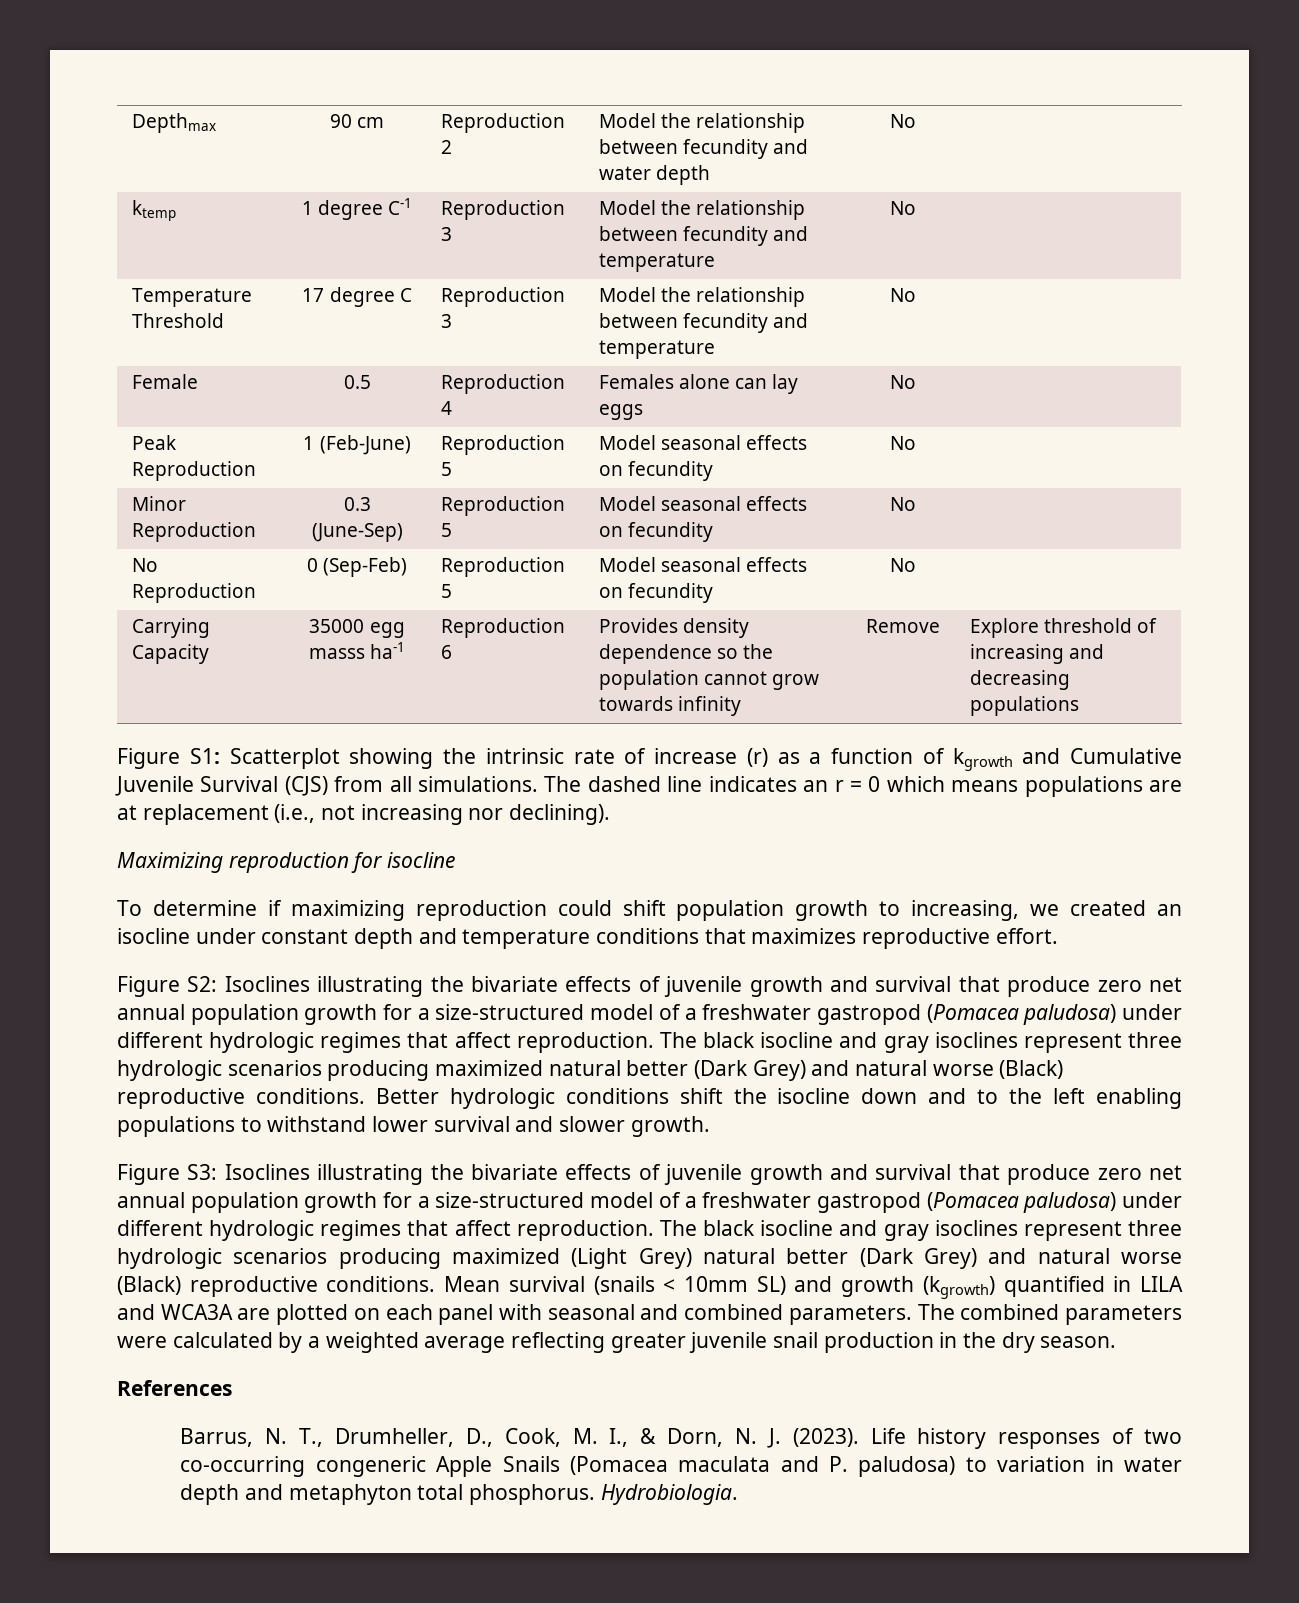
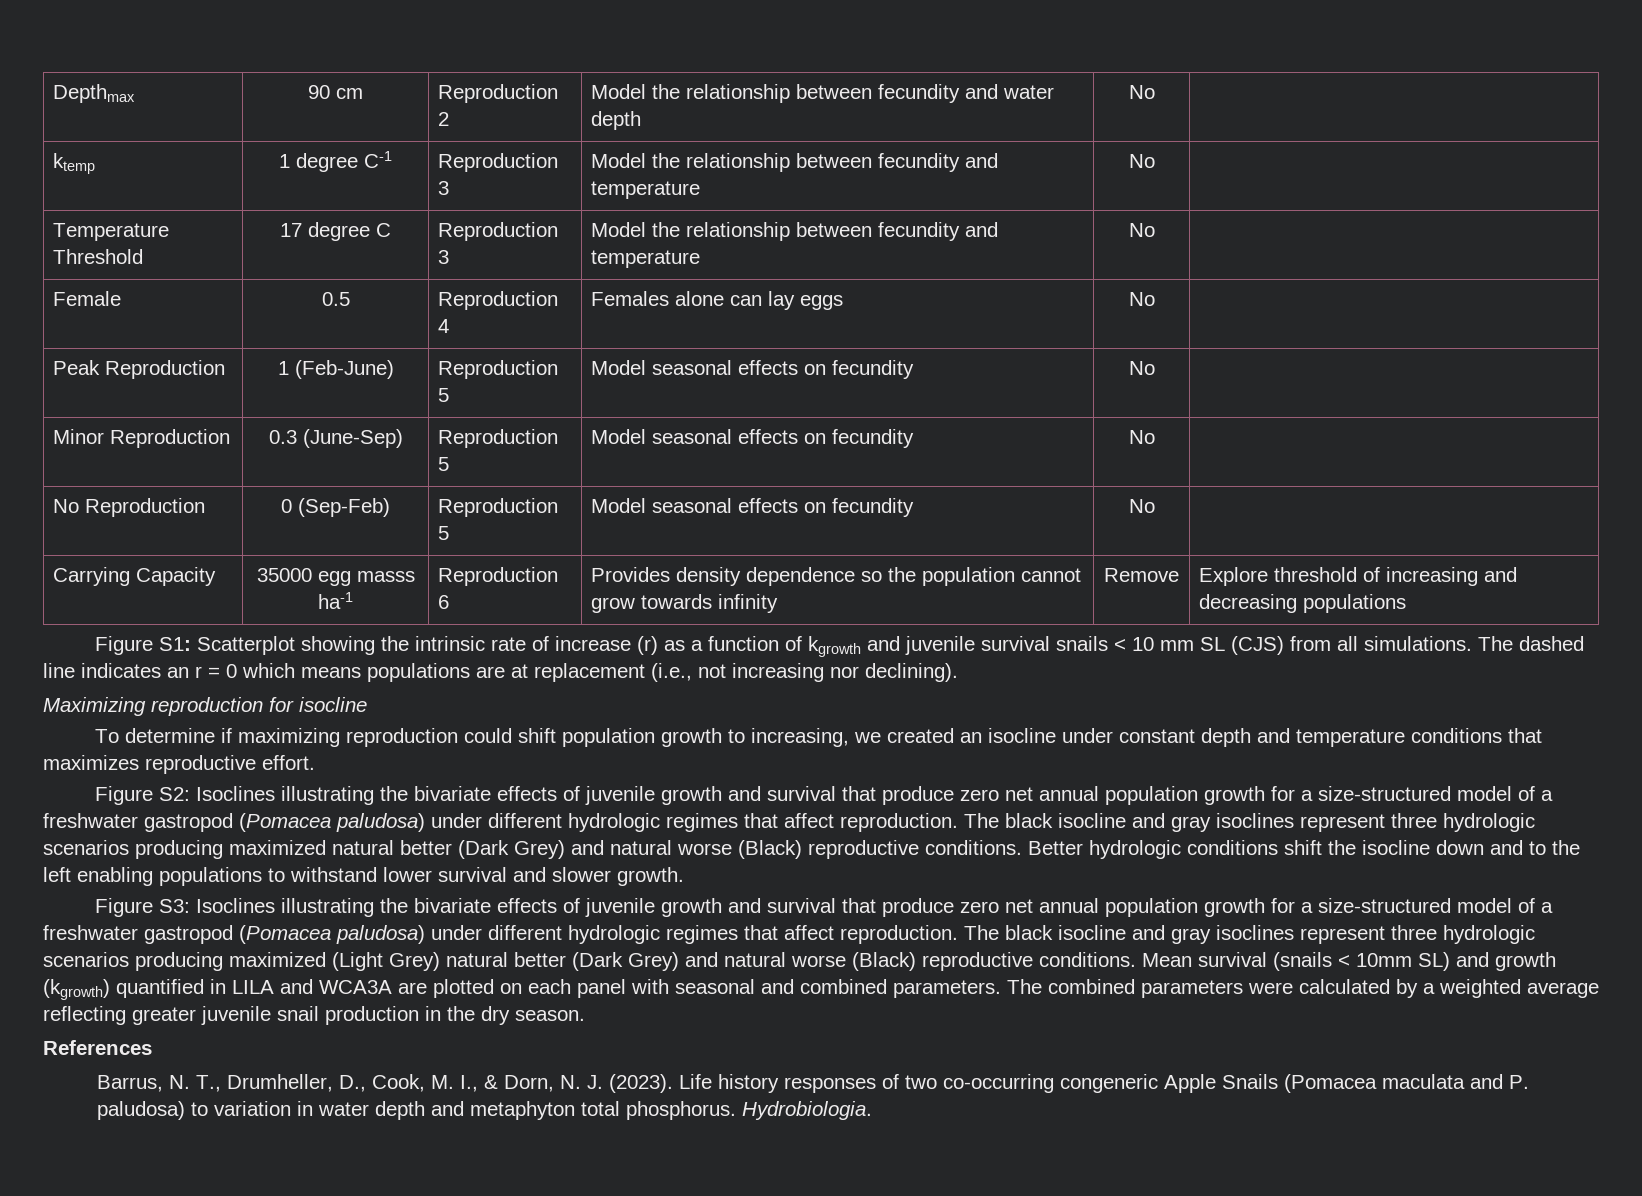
[1070,748,1182,764] [115,776,279,796] Cumulative Juvenile Survival -> [904,636,1225,655] juvenile survival snails < 10 mm SL

